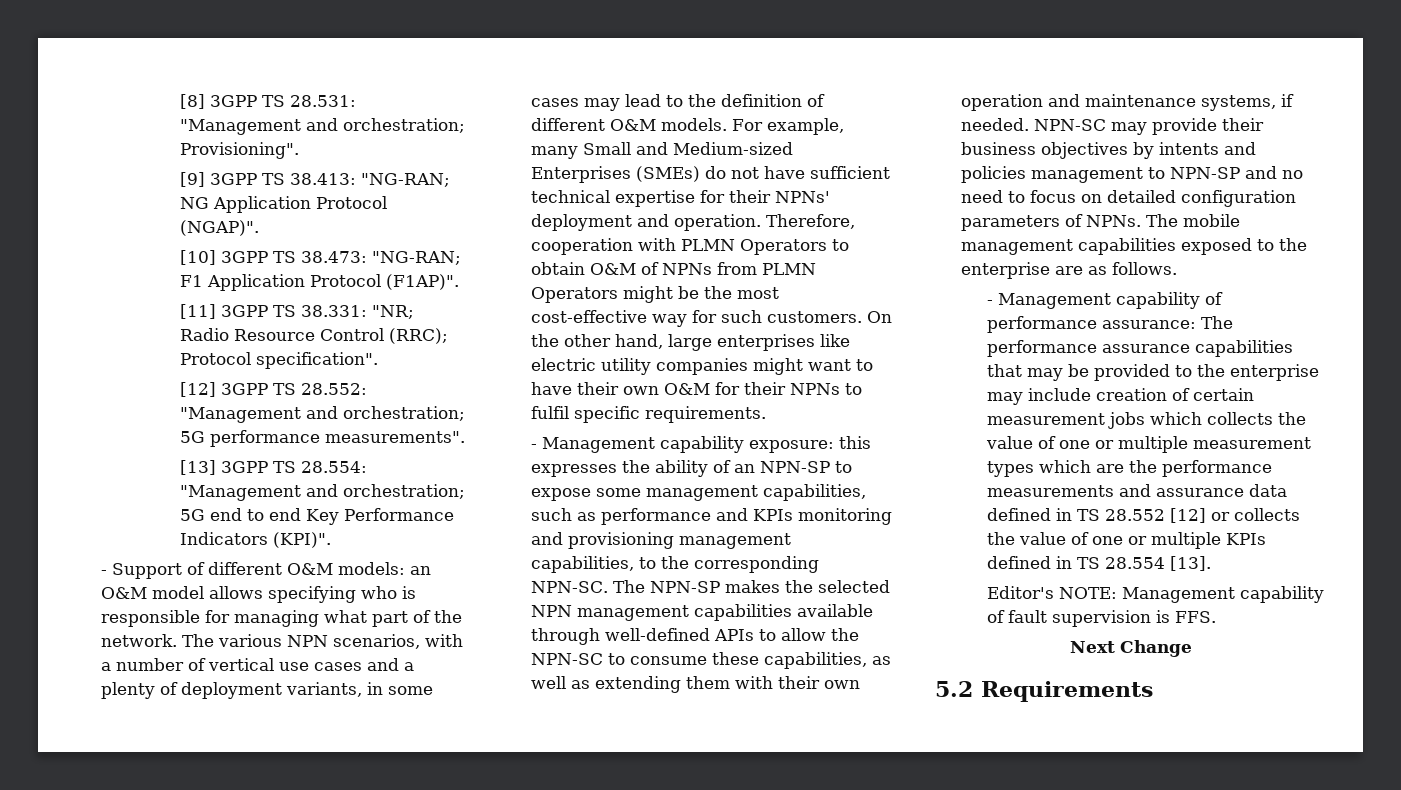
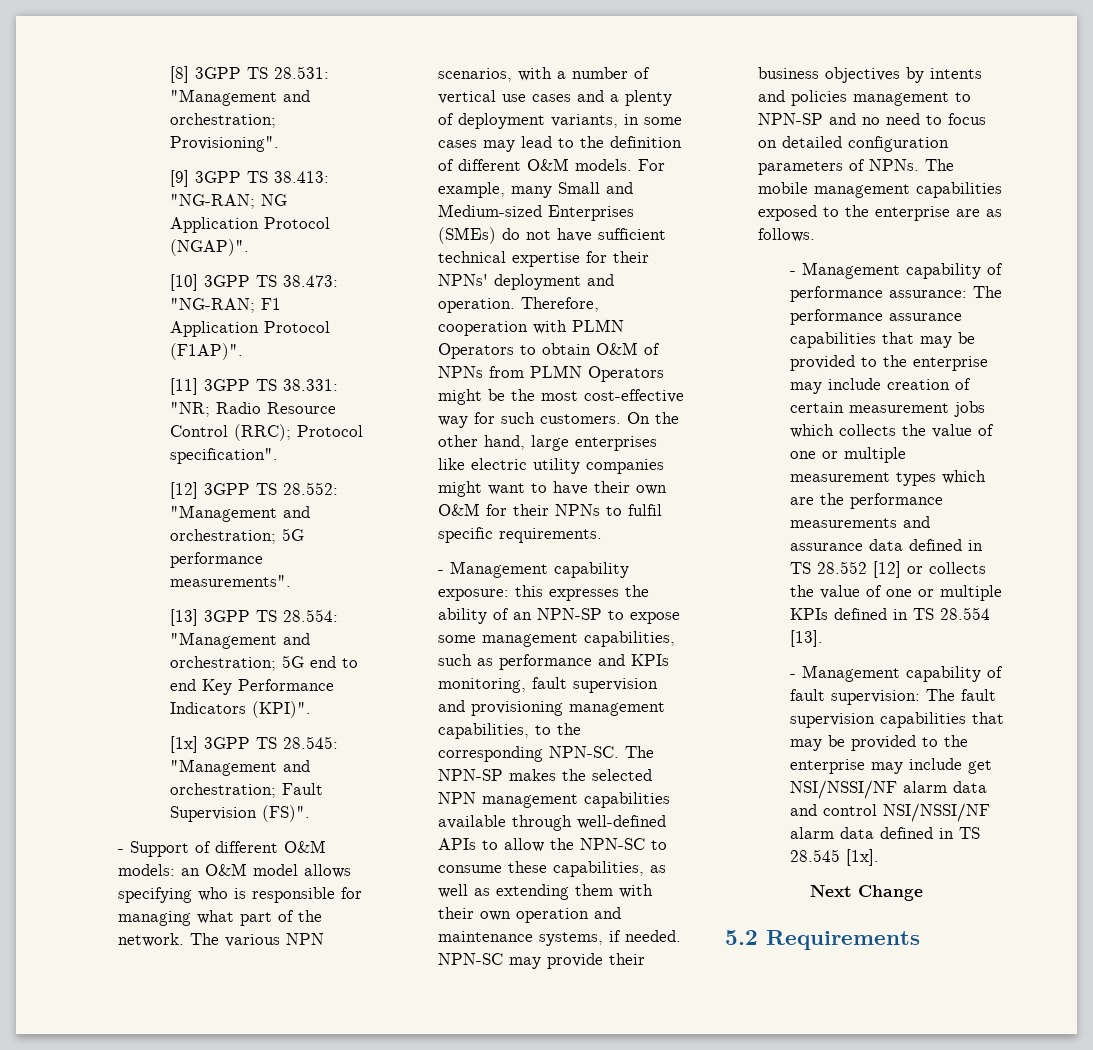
(331, 540) none -> [169,736,338,753] [169,759,310,776] [169,783,323,798] [169,805,310,822] // [1x] 3GPP TS 28.545: "Management and orchestration; Fault Supervision (FS)".
[798,508,893,525] monitoring -> [437,677,658,693] monitoring, fault supervision
[987,586,1118,599] Editor's NOTE: -> [790,674,797,678] -
[1052,610,1217,627] supervision is FFS. -> [831,689,997,705] [790,712,1005,728] [790,735,969,751] [790,758,993,774] [790,780,988,799] [790,803,991,822] [790,827,981,839] [790,849,880,866] supervision: The fault supervision capabilities that may be provided to the enterprise may include get NSI/NSSI/NF alarm data and control NSI/NSSI/NF alarm data defined in TS 28.545 [1x].

